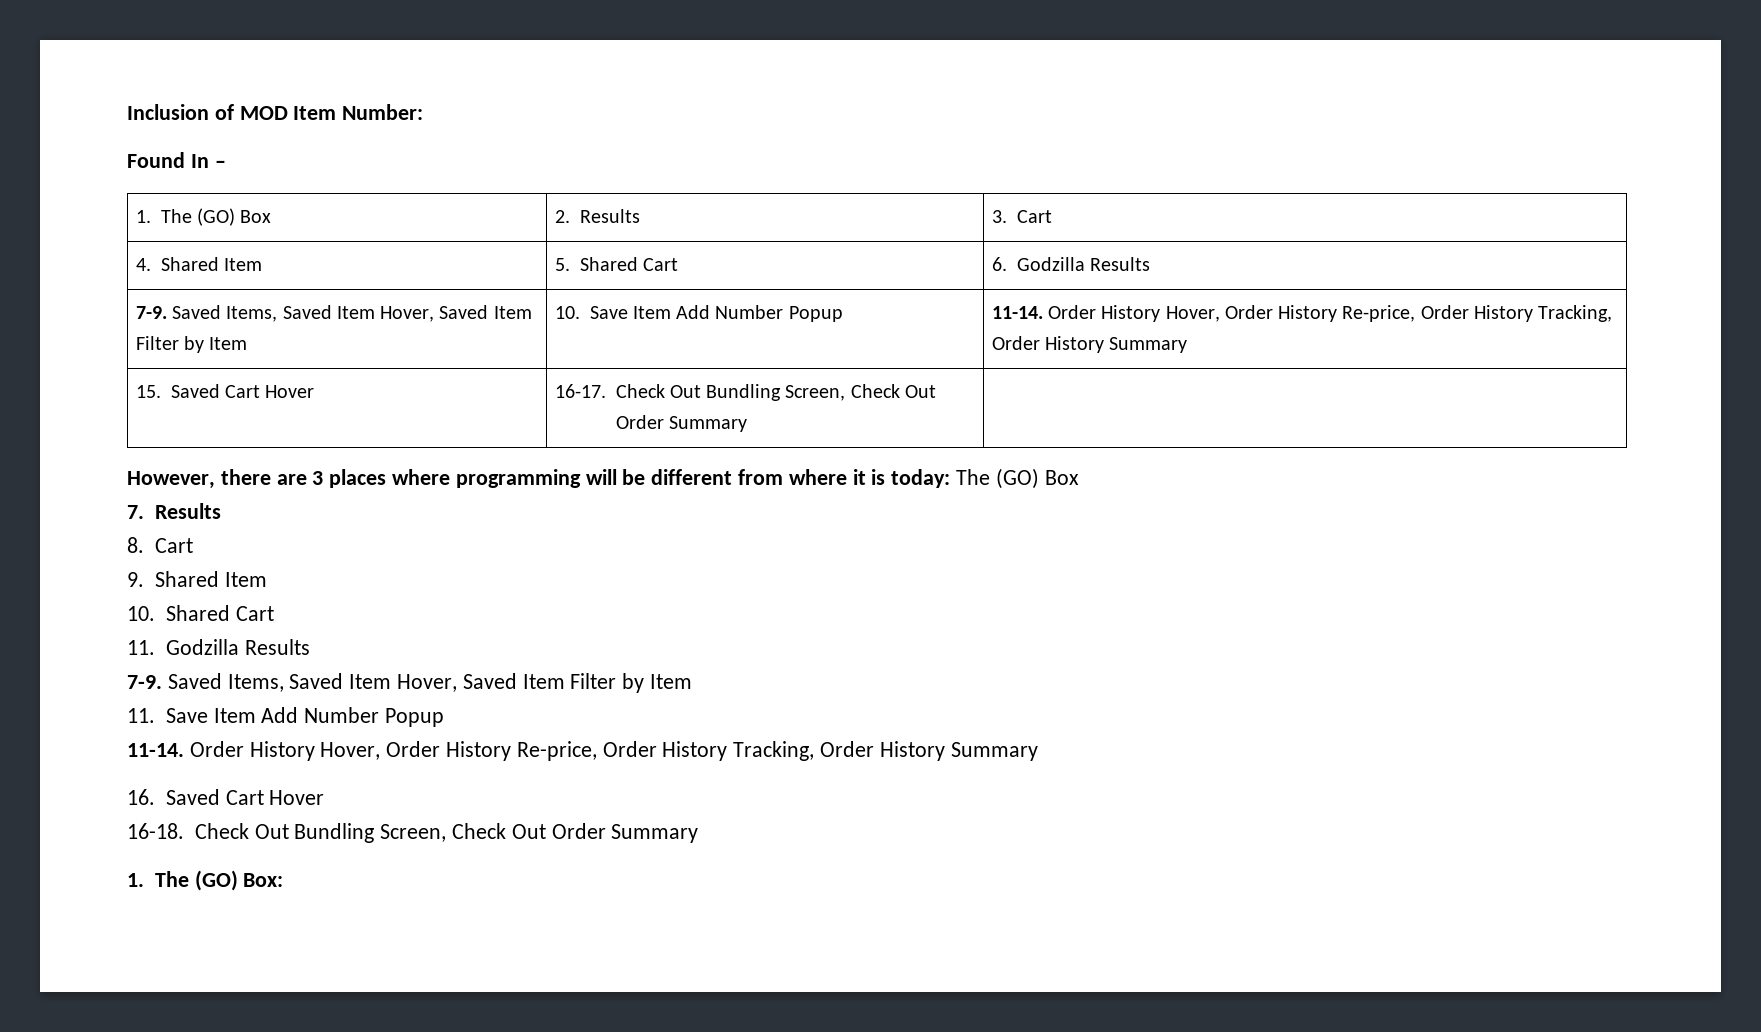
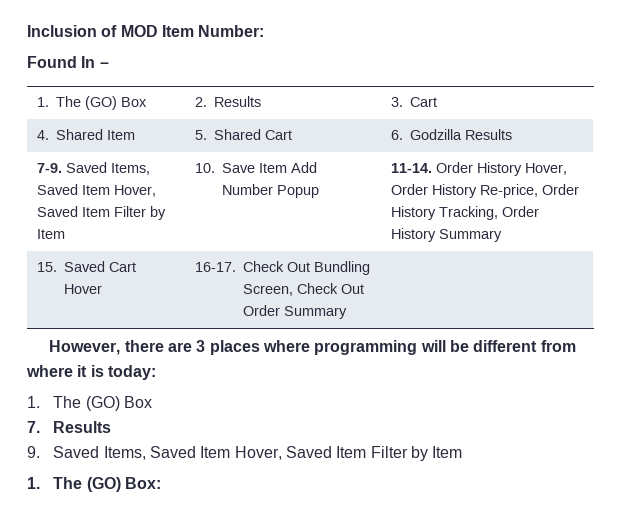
(951, 478) none -> [27,396,40,408] // 1.
[127,537,193,553] [127,571,267,587] [127,605,274,621] [127,639,310,655] [127,675,162,689] 8. Cart // 9. Shared Item // 10. Shared Cart // 11. Godzilla Results // 7-9. -> [27,446,40,458] 9.
[127,707,444,727] [127,741,1038,761] [127,789,325,805] [127,823,699,843] // 11. Save Item Add Number Popup // 11-14. Order History Hover, Order History Re-price, Order History Tracking, Order History Summary // 16. Saved Cart Hover // 16-18. Check Out Bundling Screen, Check Out Order Summary -> (463, 452) none

